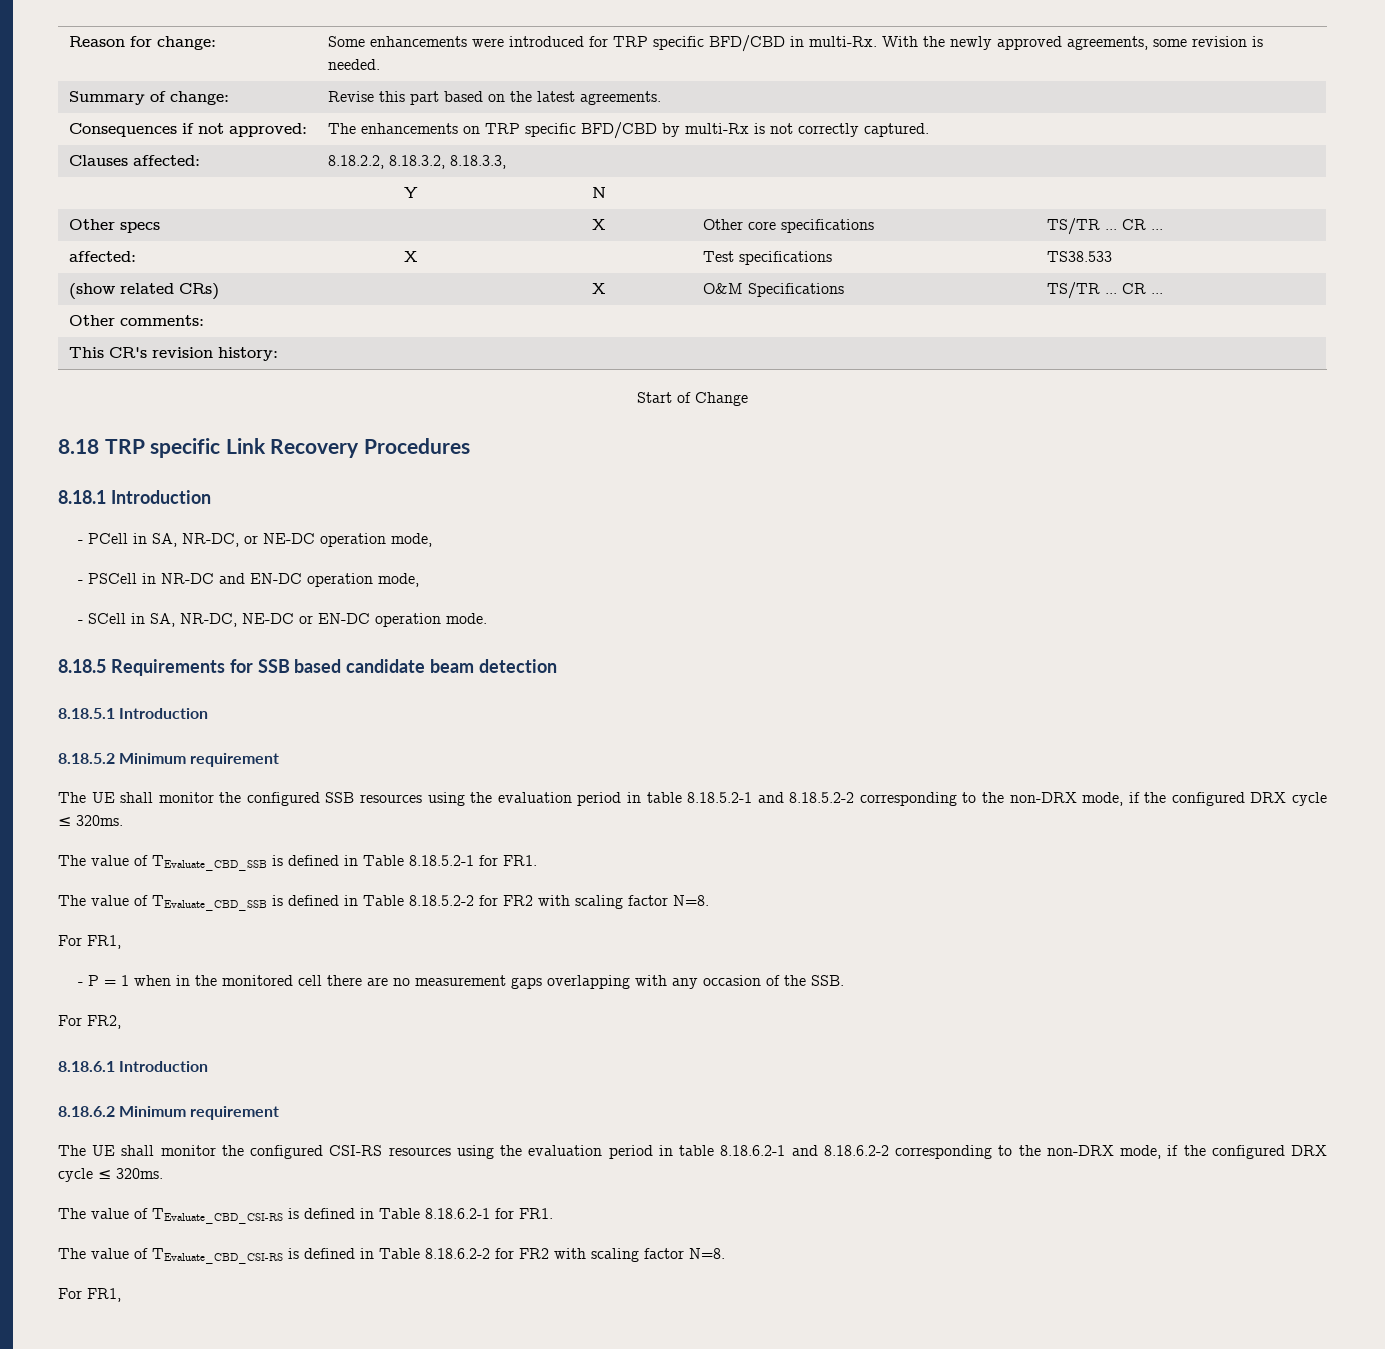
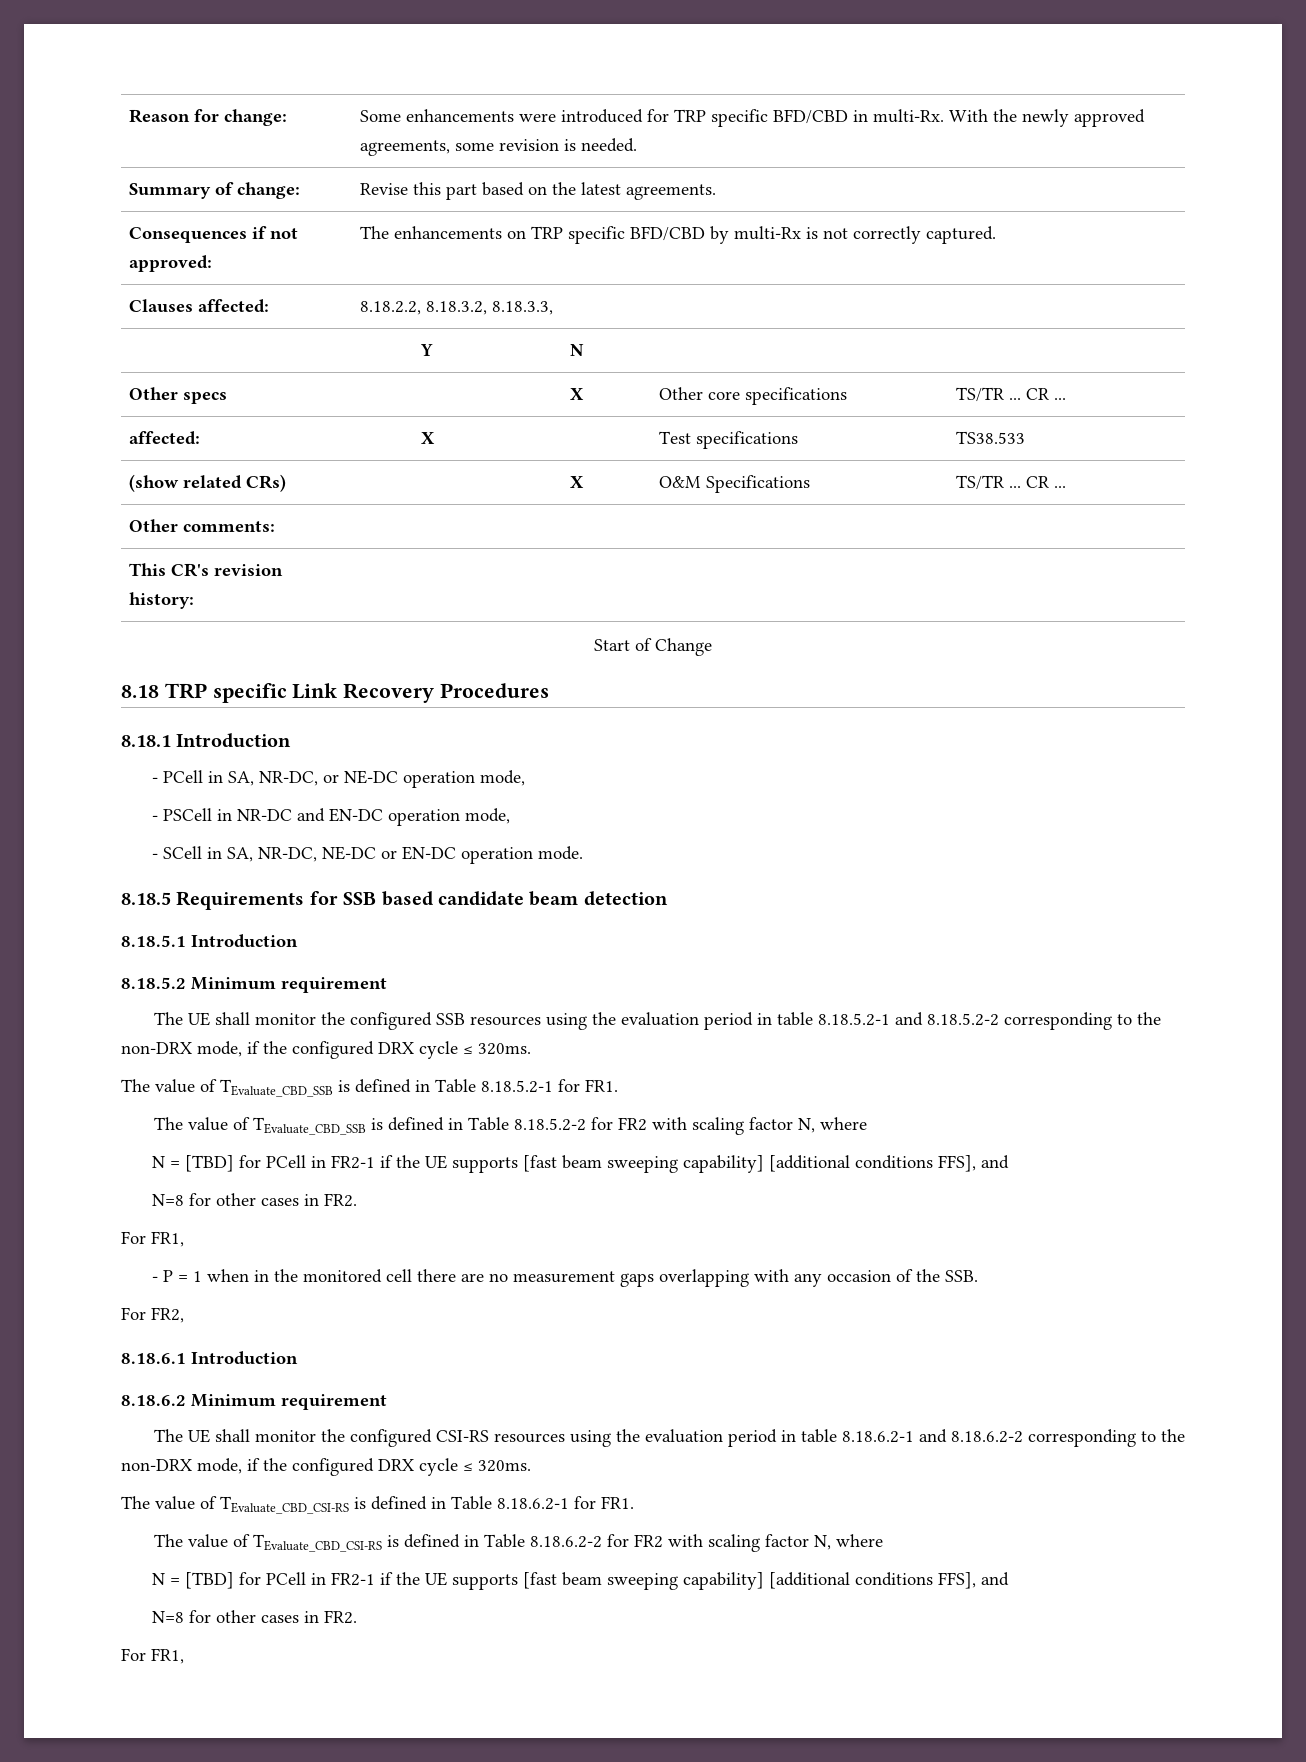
[673,895,709,906] N=8. -> [797,1117,867,1133] [152,1155,1010,1173] [152,1193,358,1207] N, where // N = [TBD] for PCell in FR2-1 if the UE supports [fast beam sweeping capability] [additional conditions FFS], and // N=8 for other cases in FR2.
[689,1248,725,1259] N=8. -> [813,1534,883,1550] [152,1572,1010,1590] [152,1610,358,1624] N, where // N = [TBD] for PCell in FR2-1 if the UE supports [fast beam sweeping capability] [additional conditions FFS], and // N=8 for other cases in FR2.

